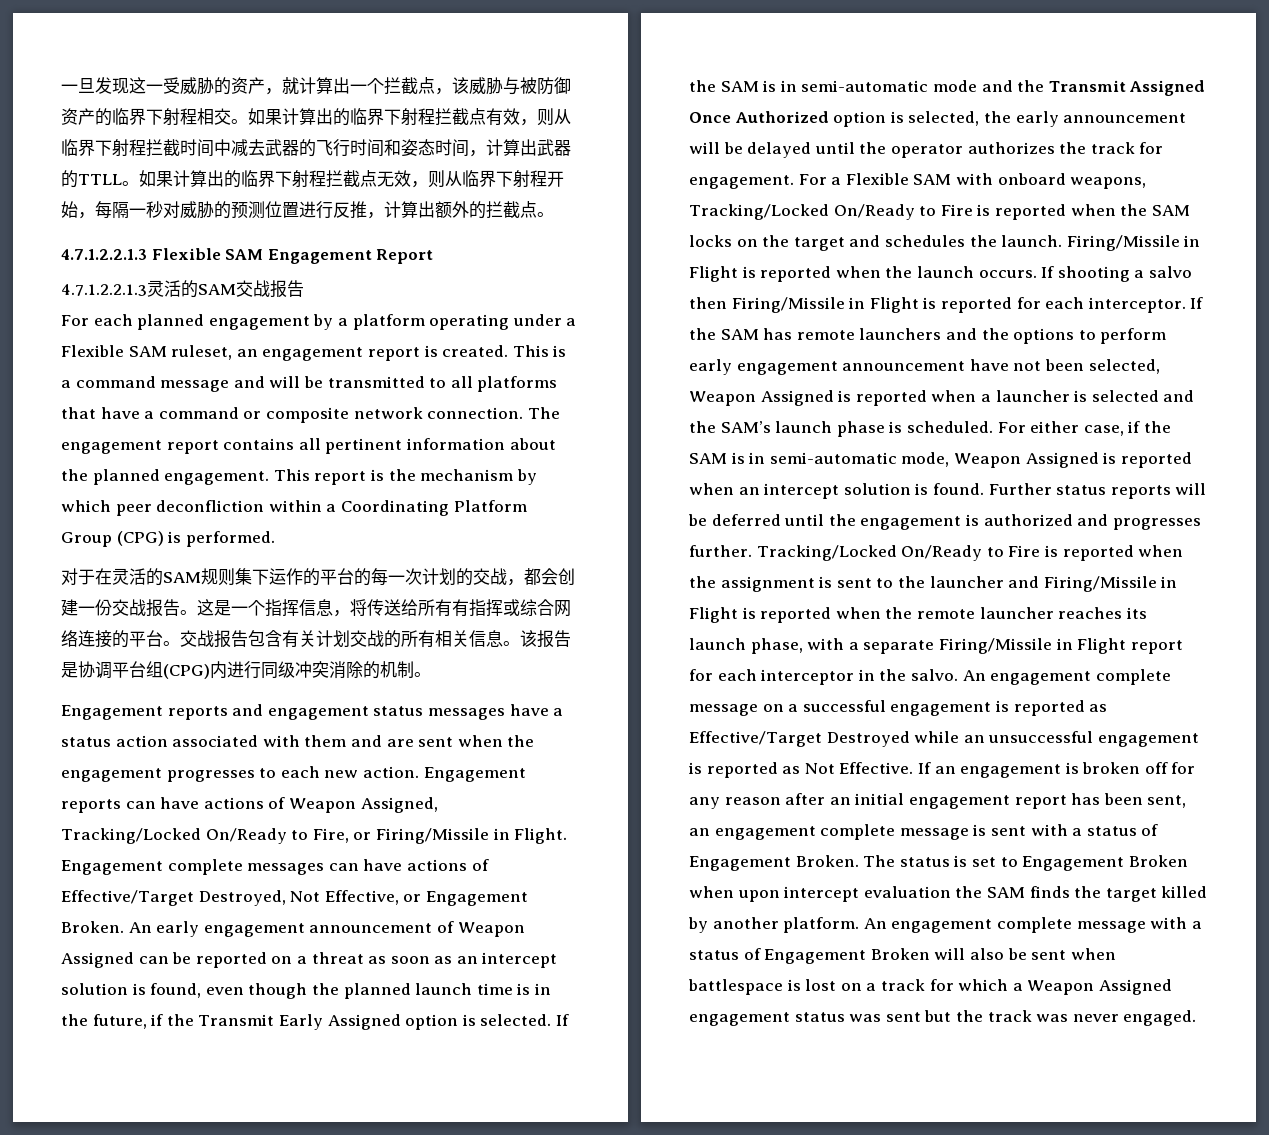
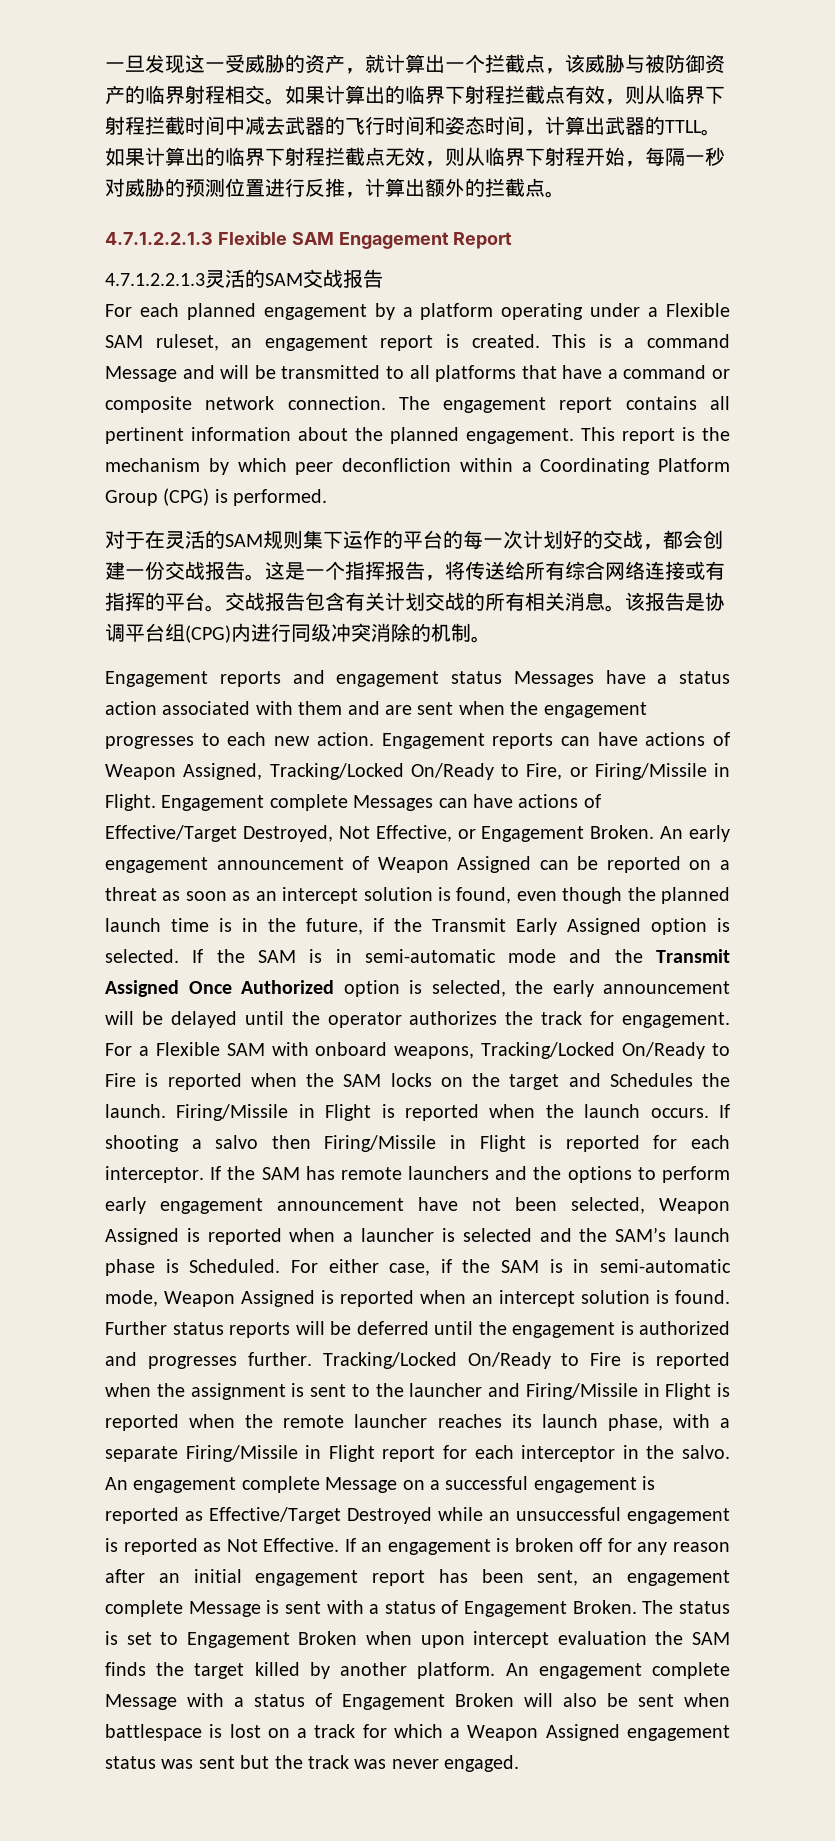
[146,109,163,125] 下 -> (185, 95) none
[160,380,230,392] message -> [105,366,177,382] Message
(456, 576) none -> [563,530,583,549] 好
[299,599,333,616] 信息 -> [385,561,425,580] 报告
[452,599,520,617] 有指挥或 -> (565, 570) none
(112, 639) none -> [685,561,725,580] [105,592,145,611] 或有指挥
[469,630,486,647] 信 -> [565,592,585,611] 消
[427,708,505,720] messages -> [513,671,594,687] Messages
[247,863,325,875] messages -> [353,795,434,811] Messages
[884,235,965,247] schedules -> [609,1073,693,1087] Schedules
[906,421,993,433] scheduled. -> [189,1259,281,1273] Scheduled.
[689,704,758,716] message -> [325,1477,398,1493] Message
[899,828,969,840] message -> [188,1601,261,1617] Message
[1076,921,1146,933] message -> [105,1694,177,1710] Message

